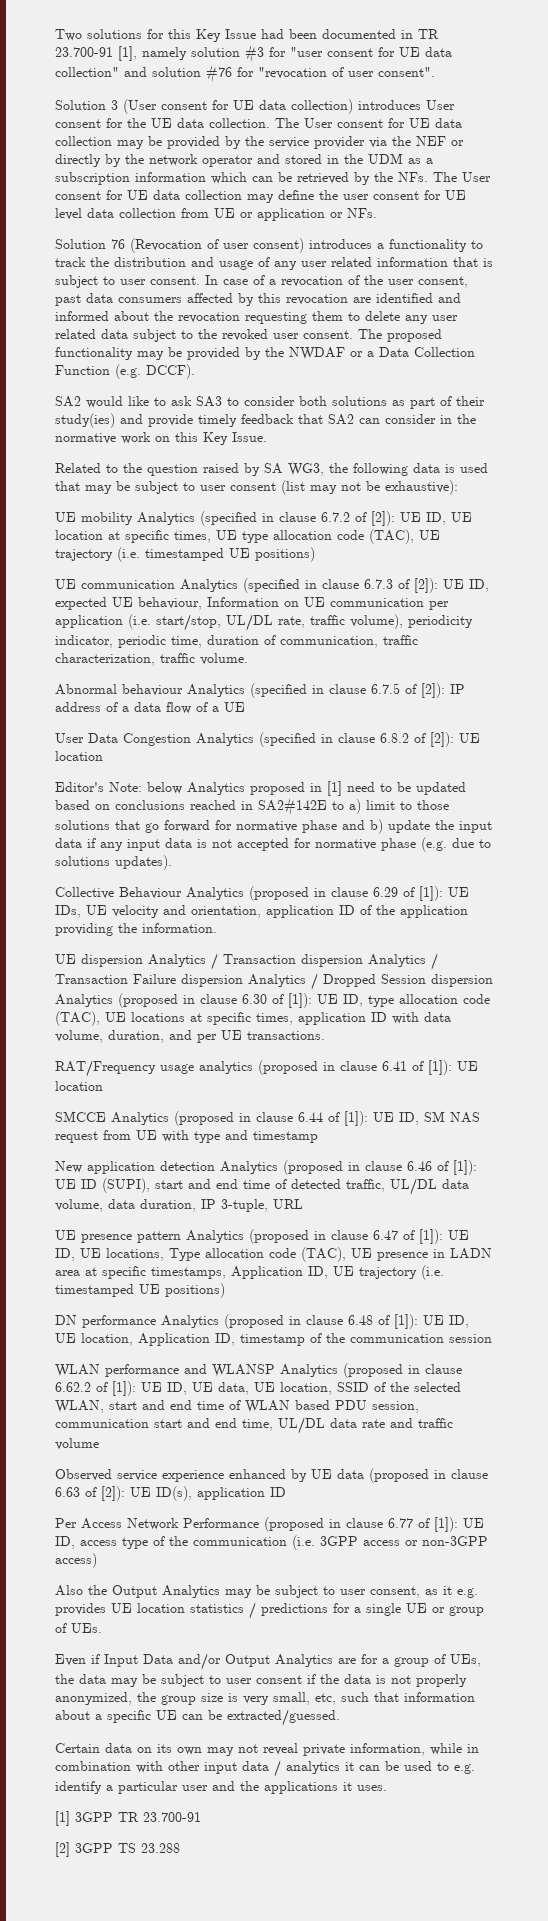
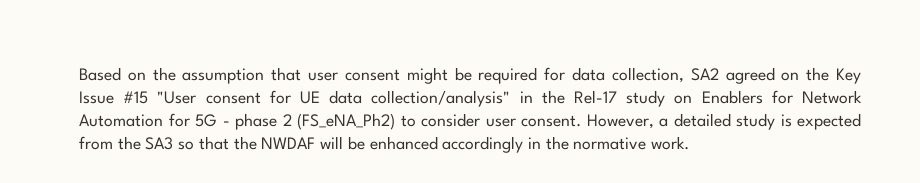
[55,29,439,42] [55,45,452,63] [55,65,435,83] [55,99,455,114] [55,118,462,128] [55,136,464,149] [55,153,433,167] [55,172,491,185] [55,190,466,203] [55,208,377,221] [55,238,483,253] [55,257,493,270] [55,275,468,288] [55,293,461,306] [55,311,458,324] [55,329,442,342] [55,347,475,360] [55,364,195,379] [55,396,485,409] [55,413,476,428] [55,432,267,445] [55,463,488,476] [55,480,458,495] [55,511,472,526] [55,529,440,544] [55,547,315,562] [55,578,489,593] [55,597,449,610] [55,614,473,631] [55,635,418,648] [55,653,248,666] [55,683,465,698] [55,702,245,714] [55,732,480,747] [55,751,103,761] [55,781,466,796] [55,798,449,816] [55,819,492,834] [55,837,491,852] [55,855,172,870] [55,886,469,901] [55,905,468,918] [55,923,217,936] [55,953,438,970] [55,973,493,990] [55,993,490,1008] [55,1011,451,1026] [55,1030,325,1043] [55,1060,478,1077] [55,1081,103,1091] [55,1111,480,1126] [55,1130,318,1143] [55,1160,477,1175] [55,1178,469,1195] [55,1199,303,1212] [55,1229,469,1244] [55,1247,492,1262] [55,1265,444,1280] [55,1283,225,1298] [55,1314,469,1329] [55,1333,492,1346] [55,1363,462,1378] [55,1381,461,1396] [55,1400,419,1413] [55,1417,453,1434] [55,1438,99,1450] [55,1468,488,1483] [55,1486,286,1501] [55,1517,484,1532] [55,1535,488,1550] [55,1553,97,1568] [55,1585,478,1598] [55,1602,484,1619] [55,1623,102,1633] [55,1653,481,1670] [55,1674,467,1687] [55,1692,475,1705] [55,1709,340,1726] [55,1743,479,1756] [55,1760,475,1777] [55,1781,387,1794] [55,1811,201,1826] [55,1842,180,1857] Two solutions for this Key Issue had been documented in TR 23.700-91 [1], namely solution #3 for "user consent for UE data collection" and solution #76 for "revocation of user consent". // Solution 3 (User consent for UE data collection) introduces User consent for the UE data collection. The User consent for UE data collection may be provided by the service provider via the NEF or directly by the network operator and stored in the UDM as a subscription information which can be retrieved by the NFs. The User consent for UE data collection may define the user consent for UE level data collection from UE or application or NFs. // Solution 76 (Revocation of user consent) introduces a functionality to track the distribution and usage of any user related information that is subject to user consent. In case of a revocation of the user consent, past data consumers affected by this revocation are identified and informed about the revocation requesting them to delete any user related data subject to the revoked user consent. The proposed functionality may be provided by the NWDAF or a Data Collection Function (e.g. DCCF). // SA2 would like to ask SA3 to consider both solutions as part of their study(ies) and provide timely feedback that SA2 can consider in the normative work on this Key Issue. // Related to the question raised by SA WG3, the following data is used that may be subject to user consent (list may not be exhaustive): // UE mobility Analytics (specified in clause 6.7.2 of [2]): UE ID, UE location at specific times, UE type allocation code (TAC), UE trajectory (i.e. timestamped UE positions) // UE communication Analytics (specified in clause 6.7.3 of [2]): UE ID, expected UE behaviour, Information on UE communication per application (i.e. start/stop, UL/DL rate, traffic volume), periodicity indicator, periodic time, duration of communication, traffic characterization, traffic volume. // Abnormal behaviour Analytics (specified in clause 6.7.5 of [2]): IP address of a data flow of a UE // User Data Congestion Analytics (specified in clause 6.8.2 of [2]): UE location // Editor's Note: below Analytics proposed in [1] need to be updated based on conclusions reached in SA2#142E to a) limit to those solutions that go forward for normative phase and b) update the input data if any input data is not accepted for normative phase (e.g. due to solutions updates). // Collective Behaviour Analytics (proposed in clause 6.29 of [1]): UE IDs, UE velocity and orientation, application ID of the application providing the information. // UE dispersion Analytics / Transaction dispersion Analytics / Transaction Failure dispersion Analytics / Dropped Session dispersion Analytics (proposed in clause 6.30 of [1]): UE ID, type allocation code (TAC), UE locations at specific times, application ID with data volume, duration, and per UE transactions. // RAT/Frequency usage analytics (proposed in clause 6.41 of [1]): UE location // SMCCE Analytics (proposed in clause 6.44 of [1]): UE ID, SM NAS request from UE with type and timestamp // New application detection Analytics (proposed in clause 6.46 of [1]): UE ID (SUPI), start and end time of detected traffic, UL/DL data volume, data duration, IP 3-tuple, URL // UE presence pattern Analytics (proposed in clause 6.47 of [1]): UE ID, UE locations, Type allocation code (TAC), UE presence in LADN area at specific timestamps, Application ID, UE trajectory (i.e. timestamped UE positions) // DN performance Analytics (proposed in clause 6.48 of [1]): UE ID, UE location, Application ID, timestamp of the communication session // WLAN performance and WLANSP Analytics (proposed in clause 6.62.2 of [1]): UE ID, UE data, UE location, SSID of the selected WLAN, start and end time of WLAN based PDU session, communication start and end time, UL/DL data rate and traffic volume // Observed service experience enhanced by UE data (proposed in clause 6.63 of [2]): UE ID(s), application ID // Per Access Network Performance (proposed in clause 6.77 of [1]): UE ID, access type of the communication (i.e. 3GPP access or non-3GPP access) // Also the Output Analytics may be subject to user consent, as it e.g. provides UE location statistics / predictions for a single UE or group of UEs. // Even if Input Data and/or Output Analytics are for a group of UEs, the data may be subject to user consent if the data is not properly anonymized, the group size is very small, etc, such that information about a specific UE can be extracted/guessed. // Certain data on its own may not reveal private information, while in combination with other input data / analytics it can be used to e.g. identify a particular user and the applications it uses. // [1] 3GPP TR 23.700-91 // [2] 3GPP TS 23.288 -> [79,67,862,84] [79,90,863,107] [79,113,861,130] [79,136,690,153] Based on the assumption that user consent might be required for data collection, SA2 agreed on the Key Issue #15 "User consent for UE data collection/analysis" in the Rel-17 study on Enablers for Network Automation for 5G - phase 2 (FS_eNA_Ph2) to consider user consent. However, a detailed study is expected from the SA3 so that the NWDAF will be enhanced accordingly in the normative work.

